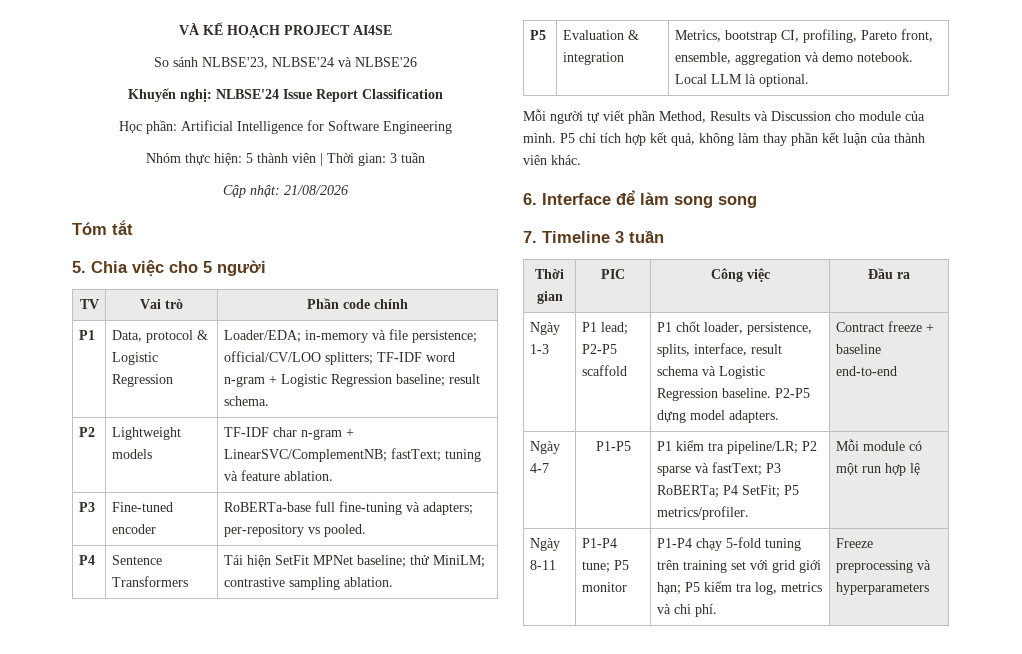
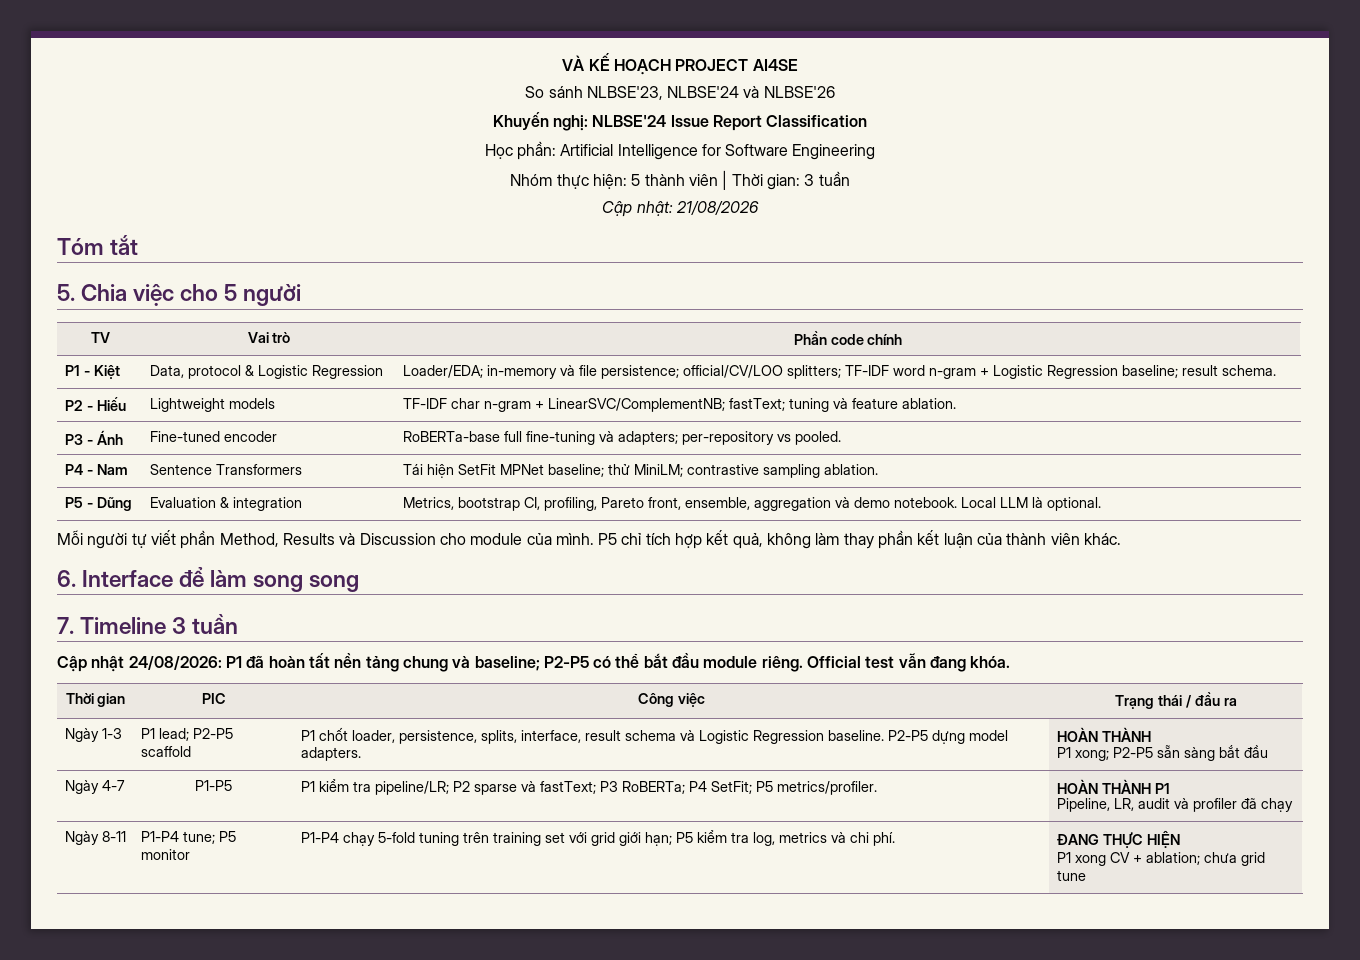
(95, 335) none -> [83,365,120,380] - Kiệt
(95, 432) none -> [86,397,126,411] - Hiếu
(95, 507) none -> [86,430,123,445] - Ánh
(95, 560) none -> [86,464,128,475] - Nam
(546, 35) none -> [86,497,132,511] - Dũng
(664, 237) none -> [57,653,1011,672] // Cập nhật 24/08/2026: P1 đã hoàn tất nền tảng chung và baseline; P2-P5 có thể bắt đầu module riêng. Official test vẫn đang khóa.
[868,268,893,279] Đầu -> [1115,692,1220,710] Trạng thái / đầu
[835,321,934,332] [835,344,881,354] [835,366,897,376] Contract freeze + baseline end-to-end -> [1056,727,1151,742] [1056,745,1268,761] HOÀN THÀNH // P1 xong; P2-P5 sẵn sàng bắt đầu
[835,439,922,451] [835,463,920,476] Mỗi module có một run hợp lệ -> [1056,779,1170,794] [1056,798,1293,812] HOÀN THÀNH P1 // Pipeline, LR, audit và profiler đã chạy
[835,538,873,548] [835,560,931,573] [835,582,929,595] Freeze preprocessing và hyperparameters -> [1056,830,1180,849] [1056,852,1265,866] [1056,870,1086,881] ĐANG THỰC HIỆN // P1 xong CV + ablation; chưa grid tune

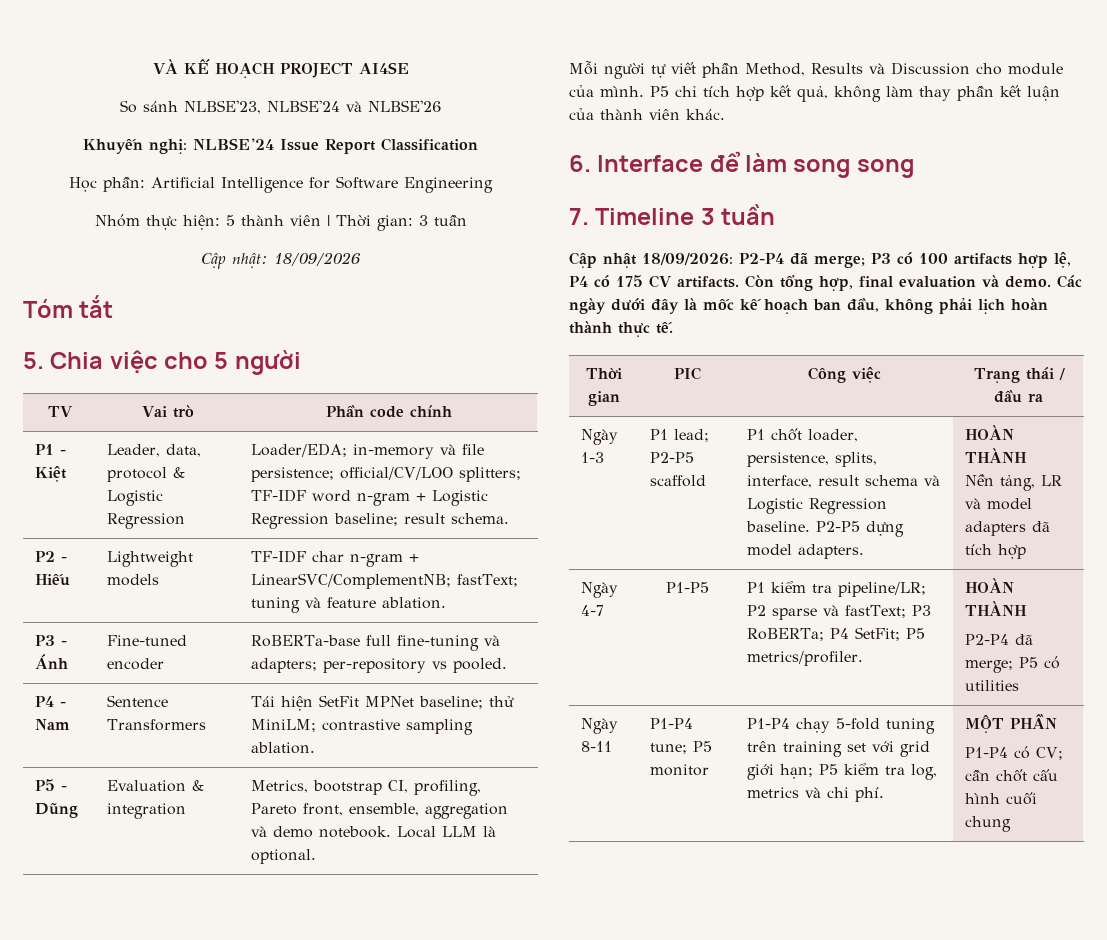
[675,201,759,215] 21/08/2026 -> [274,252,361,266] 18/09/2026
[149,365,184,378] Data, -> [106,444,201,457] Leader, data,
[128,653,1011,672] 24/08/2026: P1 đã hoàn tất nền tảng chung và baseline; P2-P5 có thể bắt đầu module riêng. Official test vẫn đang khóa. -> [642,252,1071,268] [569,275,1082,291] [569,298,1048,314] [569,321,673,337] 18/09/2026: P2-P4 đã merge; P3 có 100 artifacts hợp lệ, P4 có 175 CV artifacts. Còn tổng hợp, final evaluation và demo. Các ngày dưới đây là mốc kế hoạch ban đầu, không phải lịch hoàn thành thực tế.
[1056,745,1268,761] P1 xong; P2-P5 sẵn sàng bắt đầu -> [964,474,1062,491] [964,498,1032,510] [964,521,1050,536] [964,544,1026,559] Nền tảng, LR và model adapters đã tích hợp
[1154,783,1170,794] [1056,798,1293,812] P1 // Pipeline, LR, audit và profiler đã chạy -> [964,634,1033,645] [964,656,1060,673] [964,680,1019,691] // P2-P4 đã merge; P5 có utilities
[1056,830,1180,849] [1056,852,1265,866] [1056,870,1086,881] ĐANG THỰC HIỆN // P1 xong CV + ablation; chưa grid tune -> [964,714,1057,733] [964,746,1063,760] [964,769,1058,782] [964,792,1037,805] [964,816,1011,832] MỘT PHẦN // P1-P4 có CV; cần chốt cấu hình cuối chung

